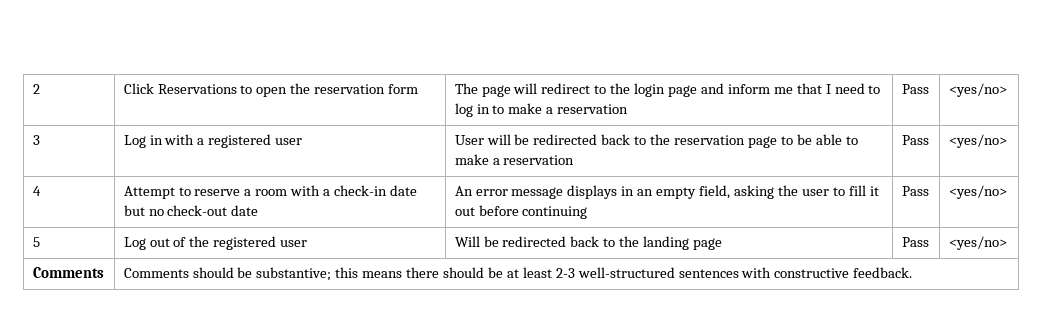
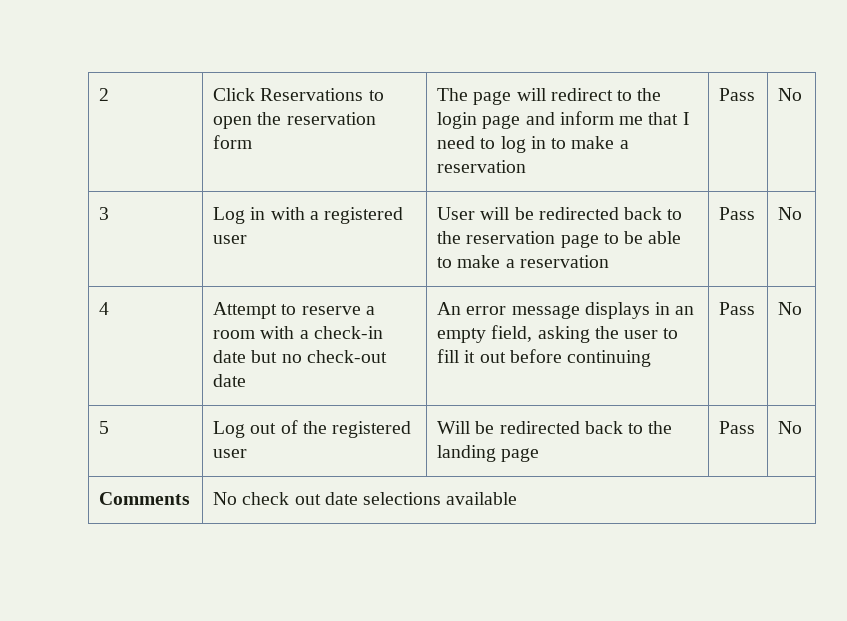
[948,83,1007,97] <yes/no> -> [778,88,803,101] No
[948,134,1007,148] <yes/no> -> [778,207,803,220] No
[948,185,1007,199] <yes/no> -> [778,302,803,315] No
[948,236,1007,250] <yes/no> -> [778,421,803,434] No
[123,267,913,281] Comments should be substantive; this means there should be at least 2-3 well-structured sentences with constructive feedback. -> [213,492,518,505] No check out date selections available

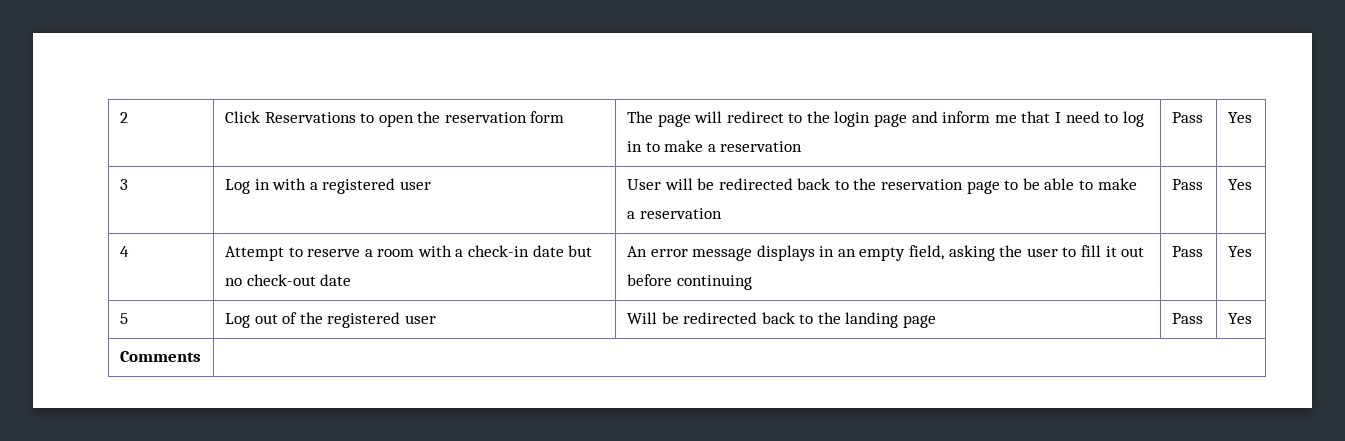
[778,88,803,101] No -> [1227,112,1252,123] Yes
[778,207,803,220] No -> [1227,179,1252,190] Yes
[778,302,803,315] No -> [1227,246,1252,257] Yes
[778,421,803,434] No -> [1227,313,1252,324] Yes
[213,492,518,505] No check out date selections available -> (201, 356) none

